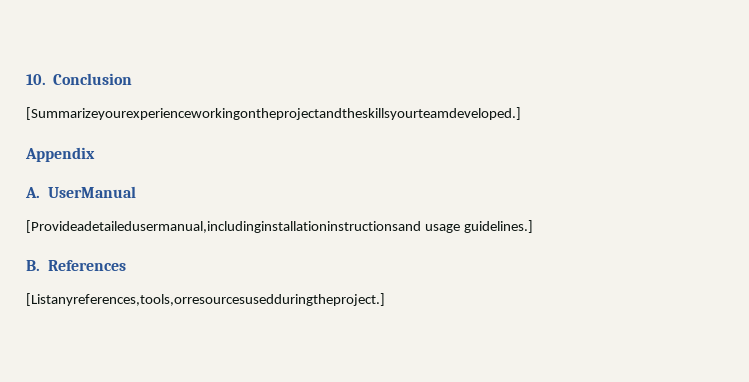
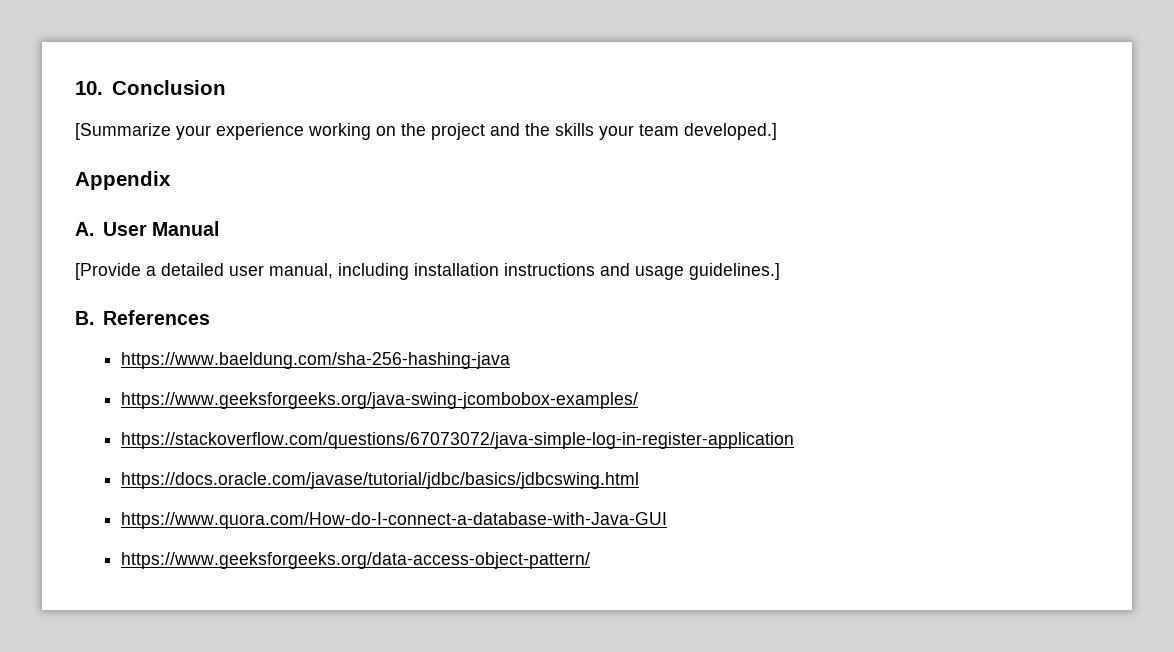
[26,107,521,120] [25,147,95,162] [25,186,137,198] [26,220,533,233] [26,260,127,271] [26,293,385,306] [Summarizeyourexperienceworkingontheprojectandtheskillsyourteamdeveloped.] // Appendix // A. UserManual // [Provideadetailedusermanual,includinginstallationinstructionsand usage guidelines.] // B. References // [Listanyreferences,tools,orresourcesusedduringtheproject.] -> [75,123,777,140] [75,171,171,190] [75,221,220,236] [75,263,780,280] [75,310,210,325] [120,352,510,369] [120,392,638,409] [120,432,794,449] [120,472,639,489] [120,512,667,529] [120,552,590,569] [Summarize your experience working on the project and the skills your team developed.] // Appendix // A. User Manual // [Provide a detailed user manual, including installation instructions and usage guidelines.] // B. References // https://www.baeldung.com/sha-256-hashing-java // https://www.geeksforgeeks.org/java-swing-jcombobox-examples/ // https://stackoverflow.com/questions/67073072/java-simple-log-in-register-application // https://docs.oracle.com/javase/tutorial/jdbc/basics/jdbcswing.html // https://www.quora.com/How-do-I-connect-a-database-with-Java-GUI // https://www.geeksforgeeks.org/data-access-object-pattern/

